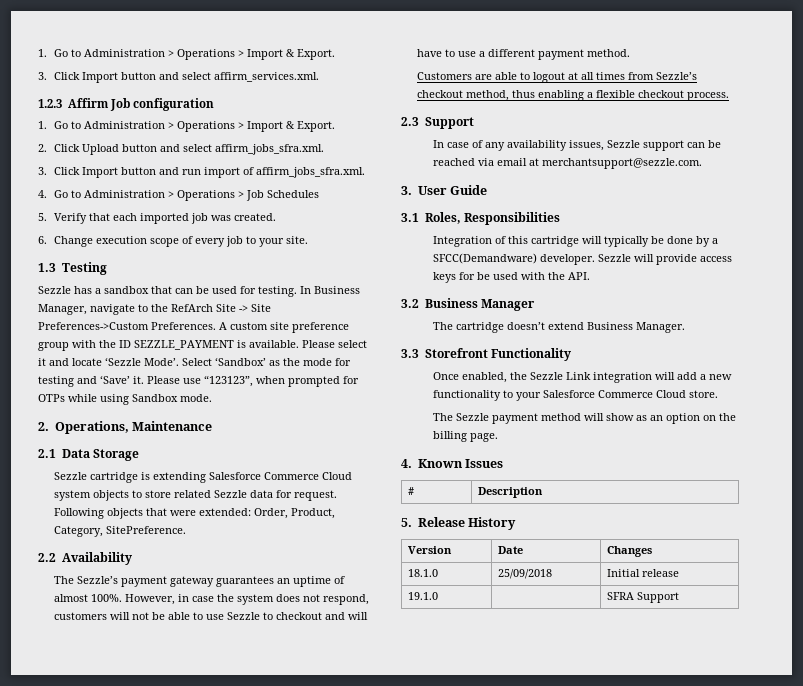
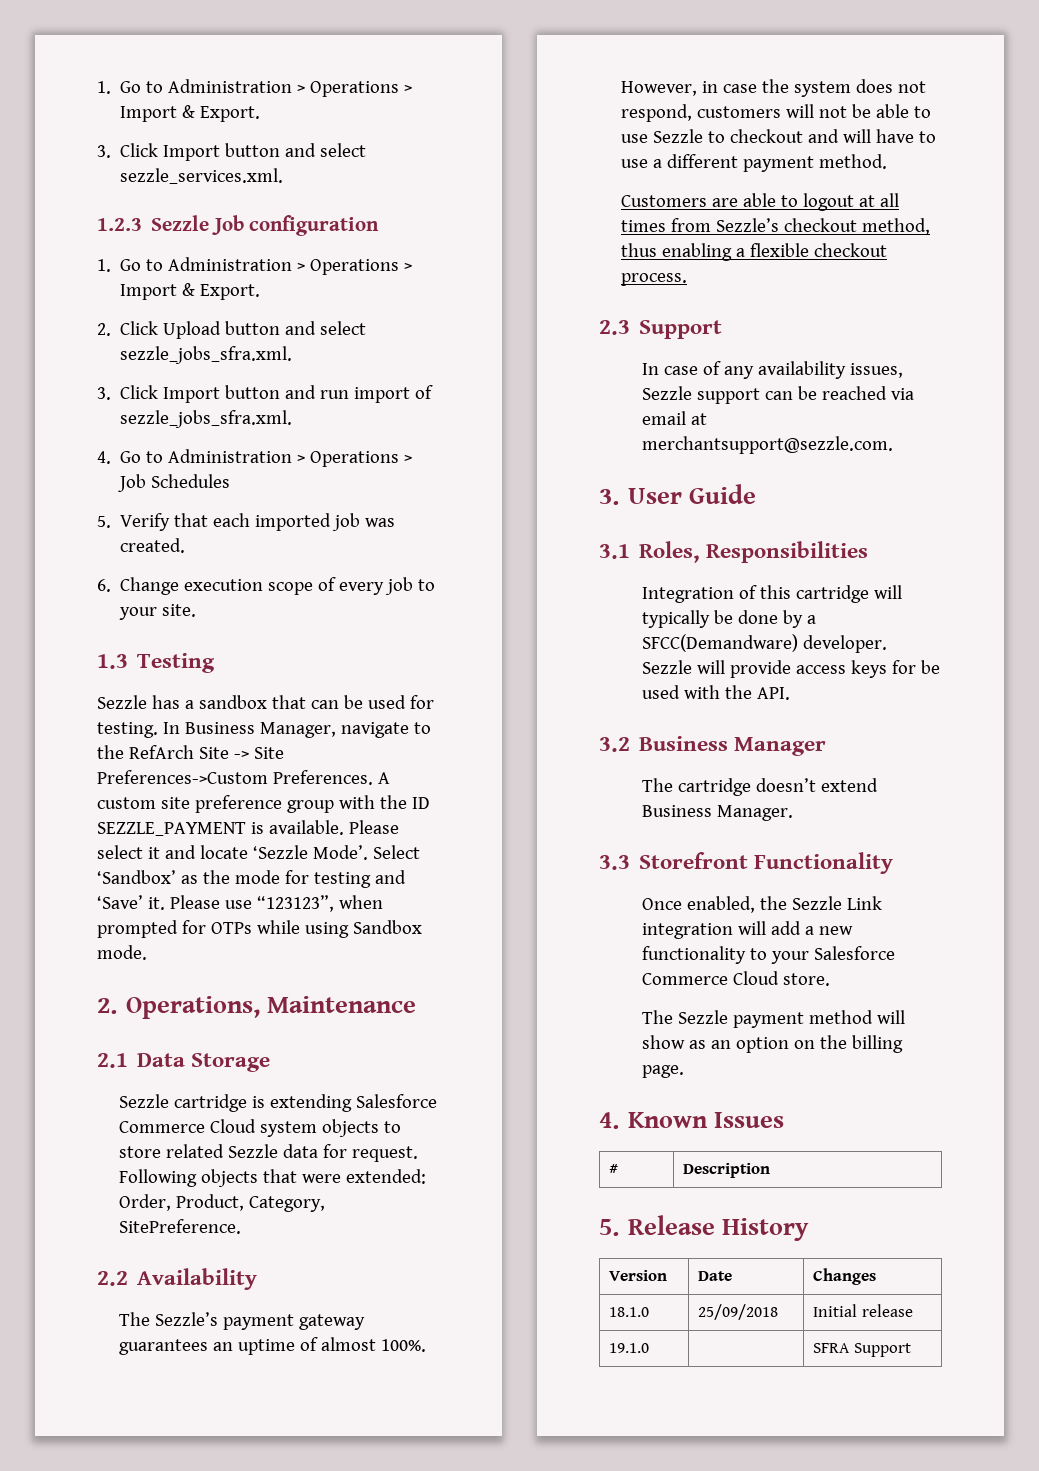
[213,72,319,82] affirm_services.xml. -> [120,168,284,184] sezzle_services.xml.
[67,98,109,108] Affirm -> [151,215,210,231] Sezzle
[214,144,324,155] affirm_jobs_sfra.xml. -> [120,346,293,364] sezzle_jobs_sfra.xml.
[255,167,365,178] affirm_jobs_sfra.xml. -> [120,410,293,428] sezzle_jobs_sfra.xml.

